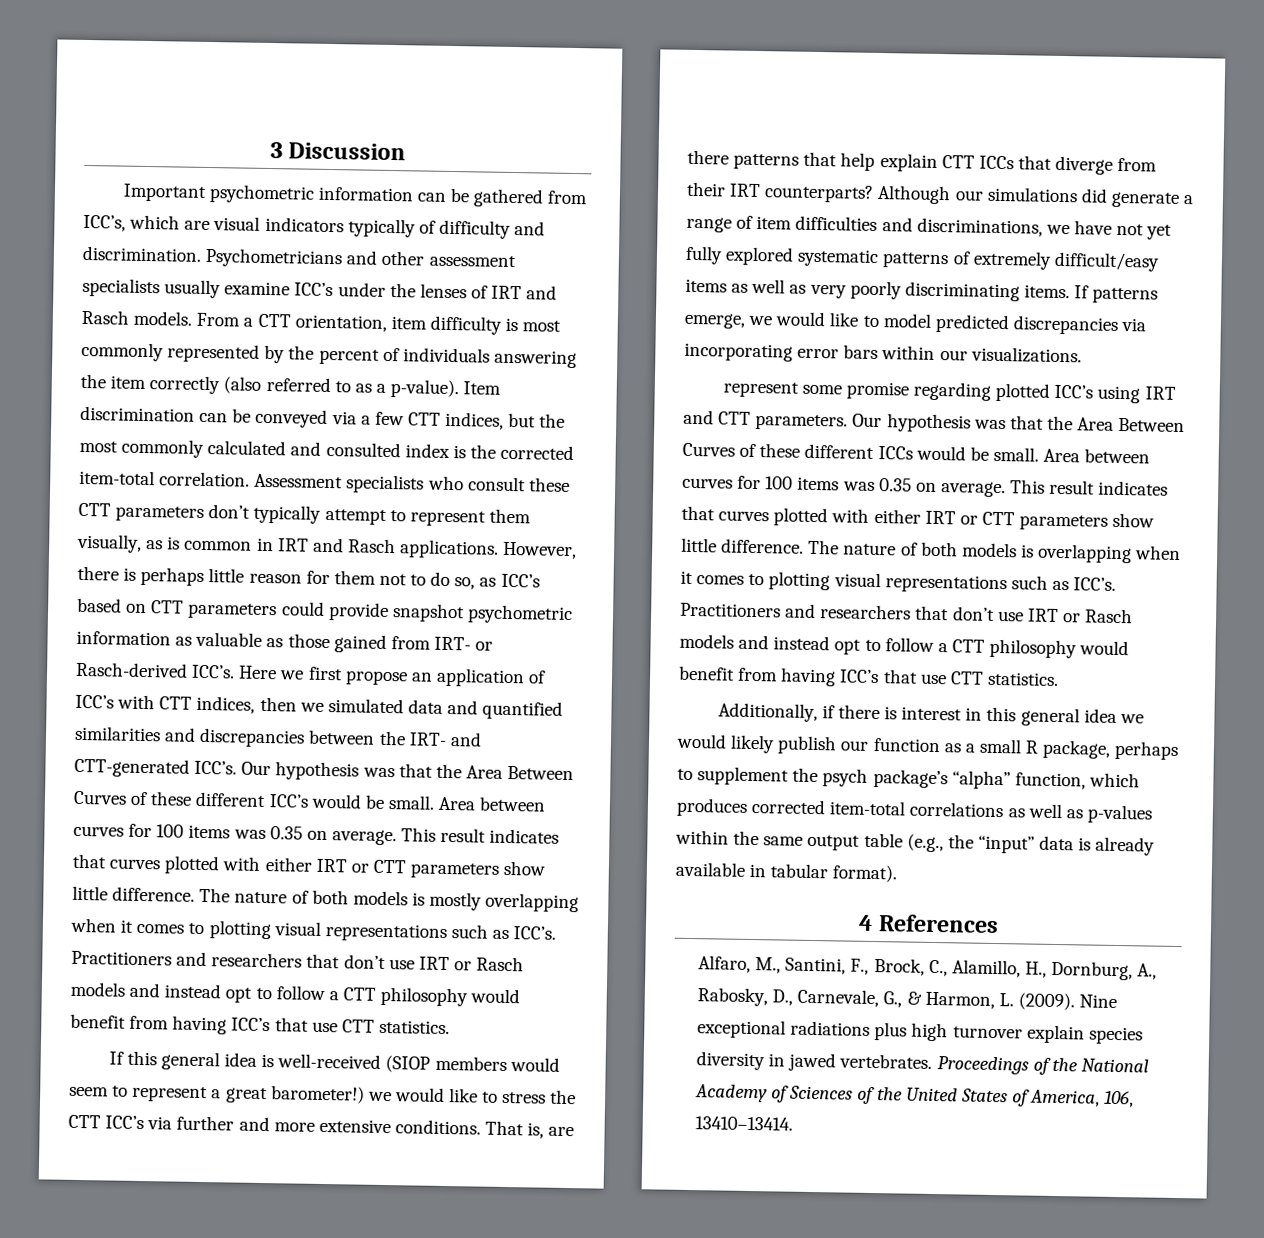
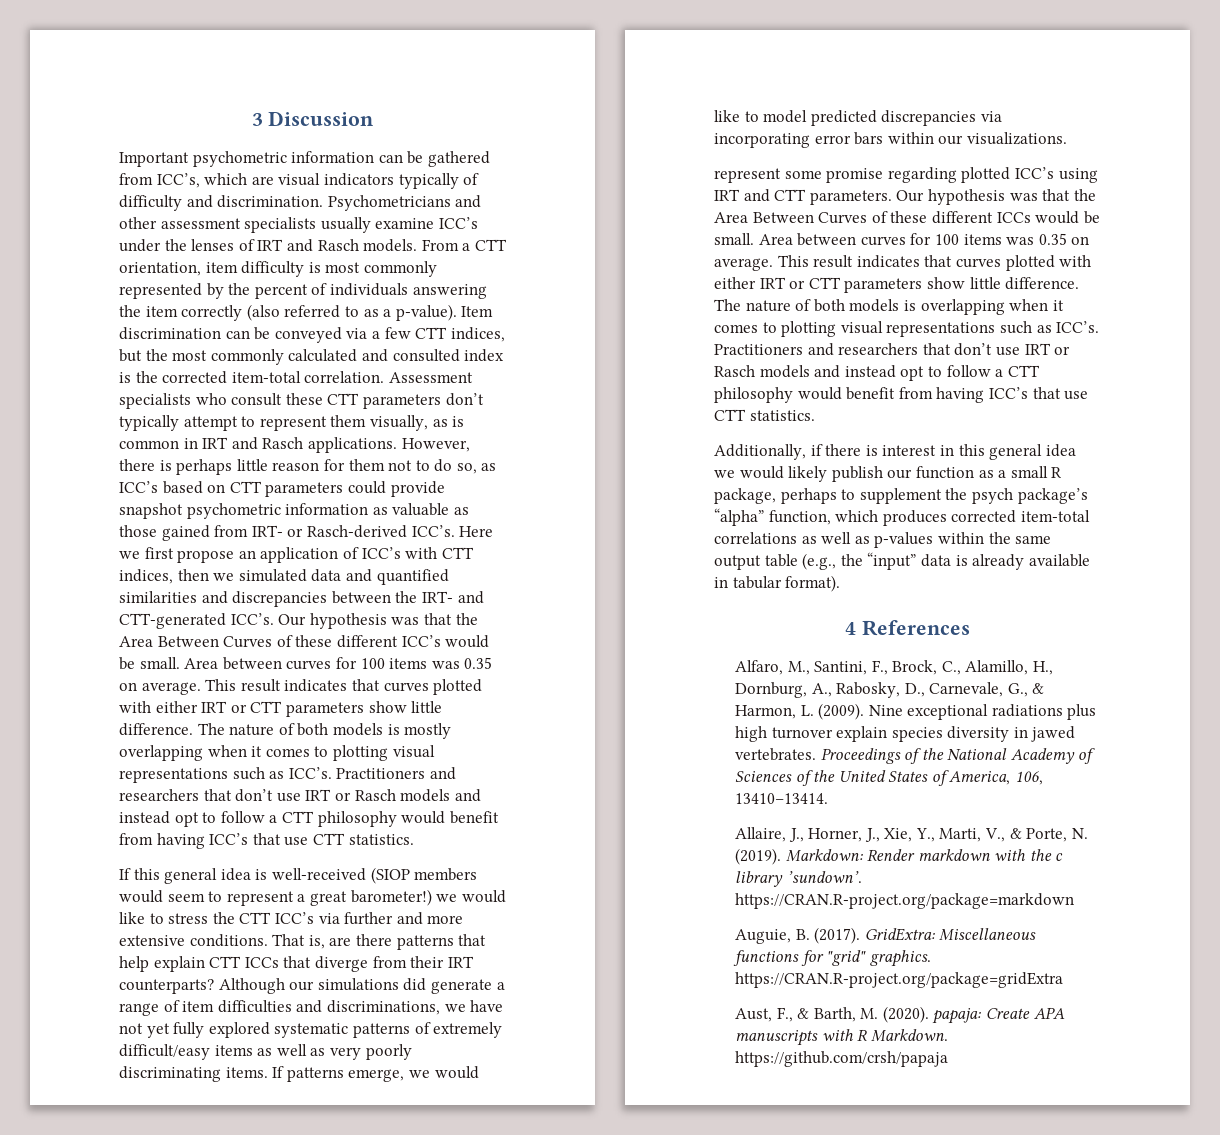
(794, 1123) none -> [734,827,1088,842] [734,848,1064,865] [734,871,862,887] [734,893,1074,909] [734,927,1037,944] [732,950,931,967] [734,972,1063,988] [734,1006,1065,1024] [734,1029,948,1046] [734,1051,948,1067] // Allaire, J., Horner, J., Xie, Y., Marti, V., & Porte, N. (2019). Markdown: Render markdown with the c library ’sundown’. https://CRAN.R-project.org/package=markdown // Auguie, B. (2017). GridExtra: Miscellaneous functions for "grid" graphics. https://CRAN.R-project.org/package=gridExtra // Aust, F., & Barth, M. (2020). papaja: Create APA manuscripts with R Markdown. https://github.com/crsh/papaja

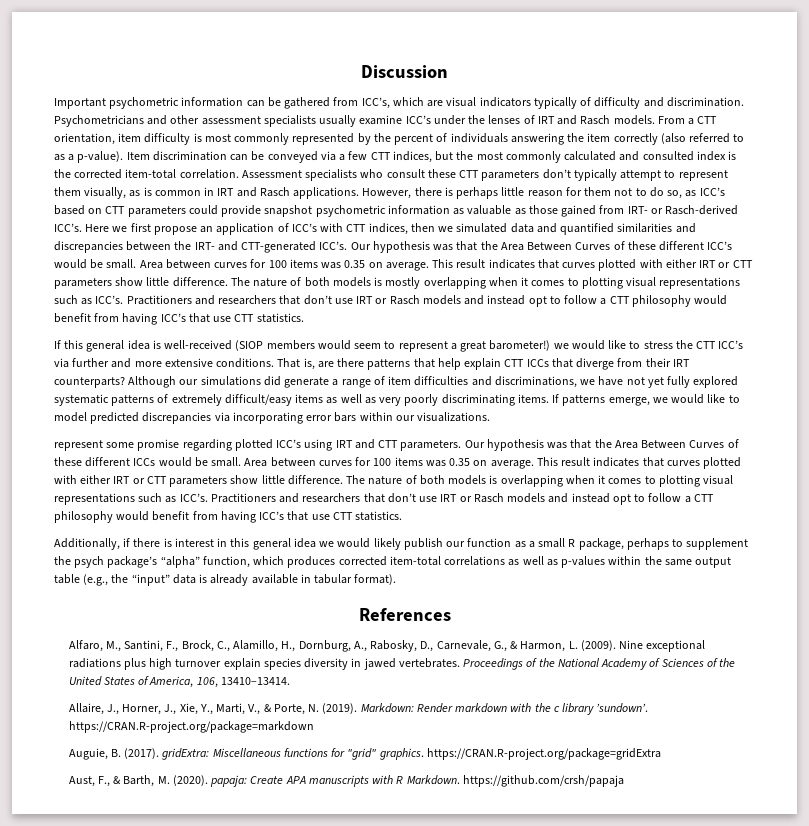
[251,113,263,126] 3 -> (361, 71) none
[845,622,857,635] 4 -> (397, 579) none
[864,928,935,941] GridExtra: -> [162,748,210,760] gridExtra:

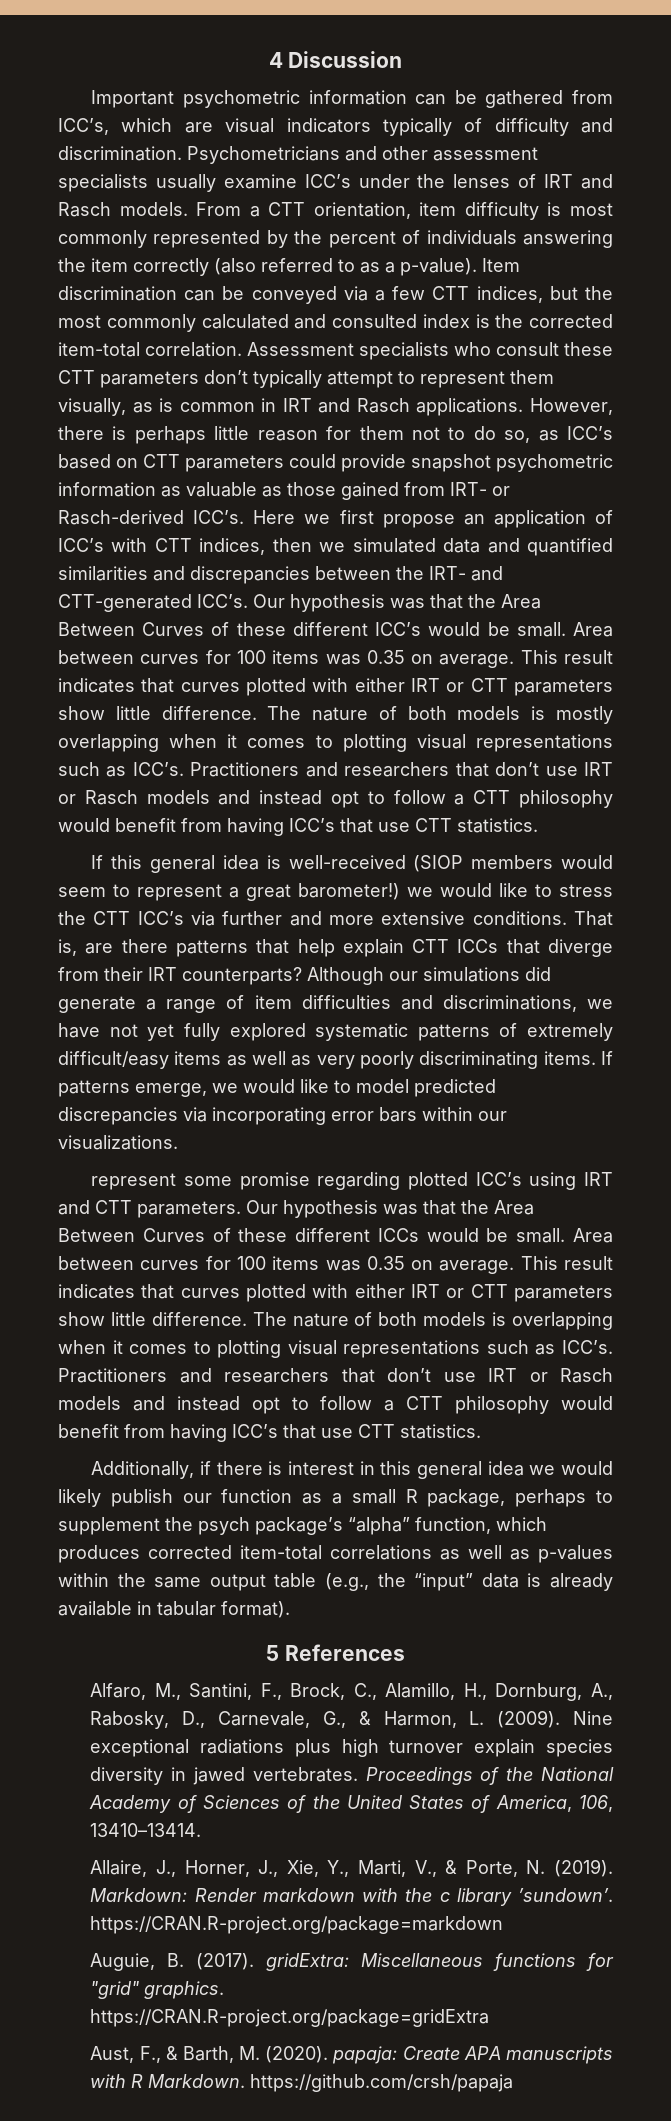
(361, 71) none -> [268,52,283,68] 4
(397, 579) none -> [266,1645,280,1661] 5

